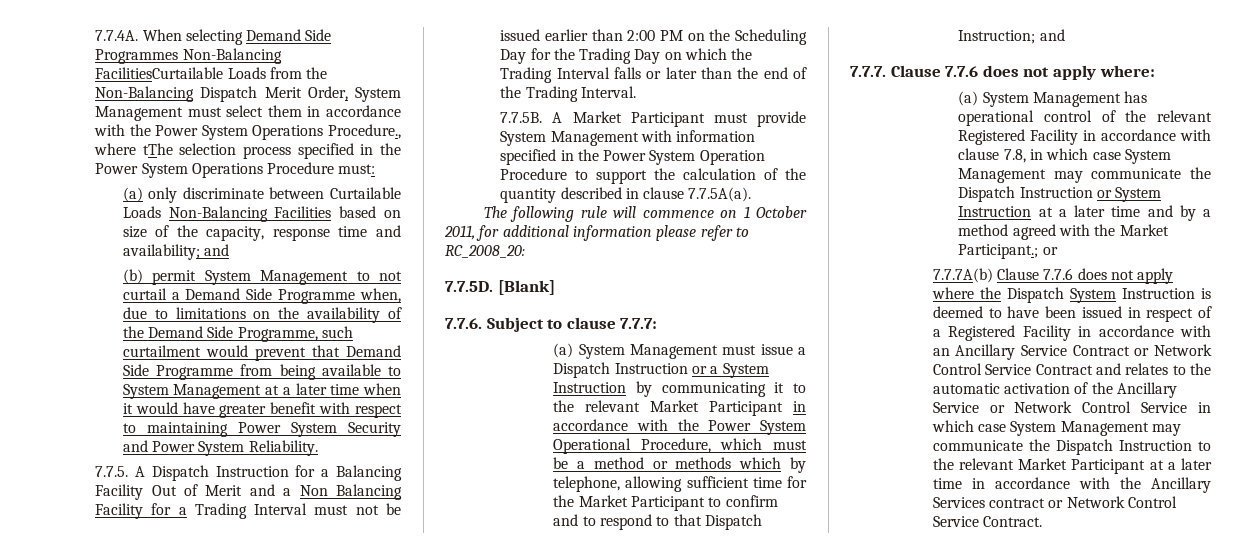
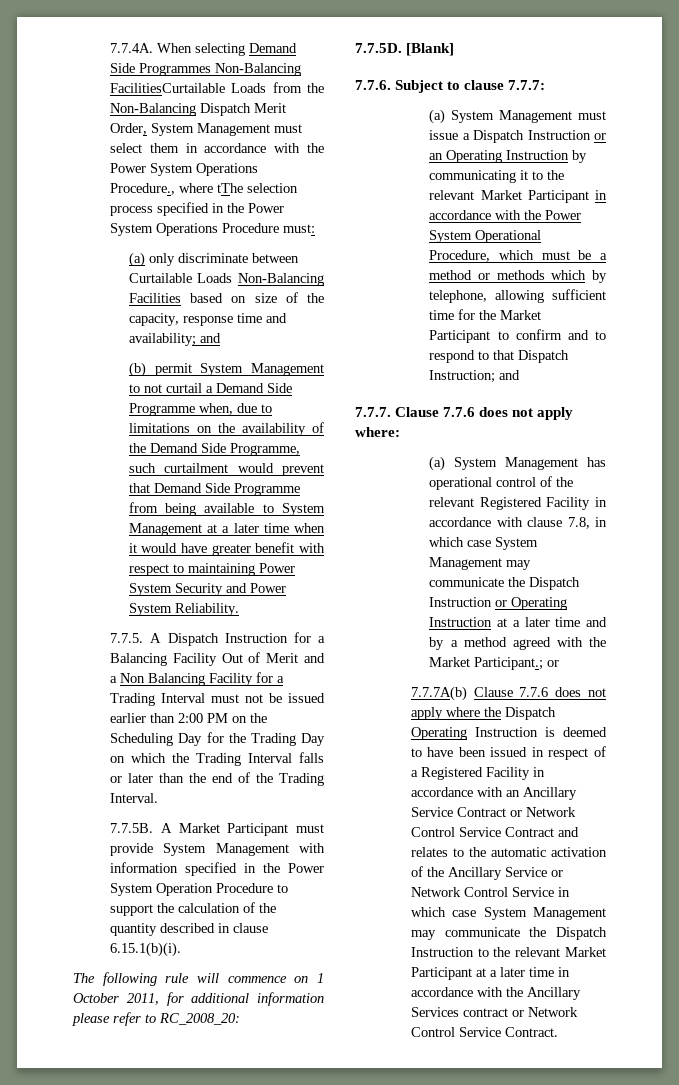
[688,187,752,202] 7.7.5A(a). -> [110,942,182,957] 6.15.1(b)(i).
[710,363,769,378] a System -> [429,150,503,163] an Operating
[1115,187,1162,202] System -> [511,597,568,610] Operating
[1069,288,1116,303] System -> [410,727,467,740] Operating

